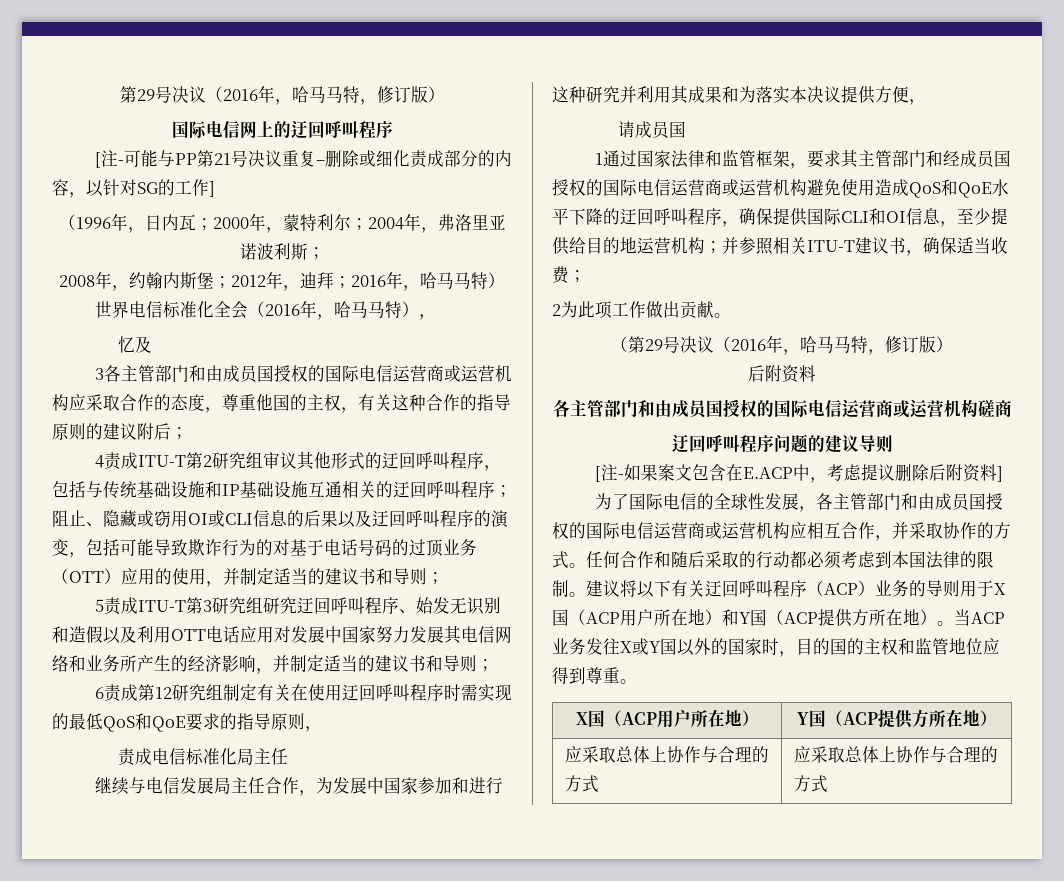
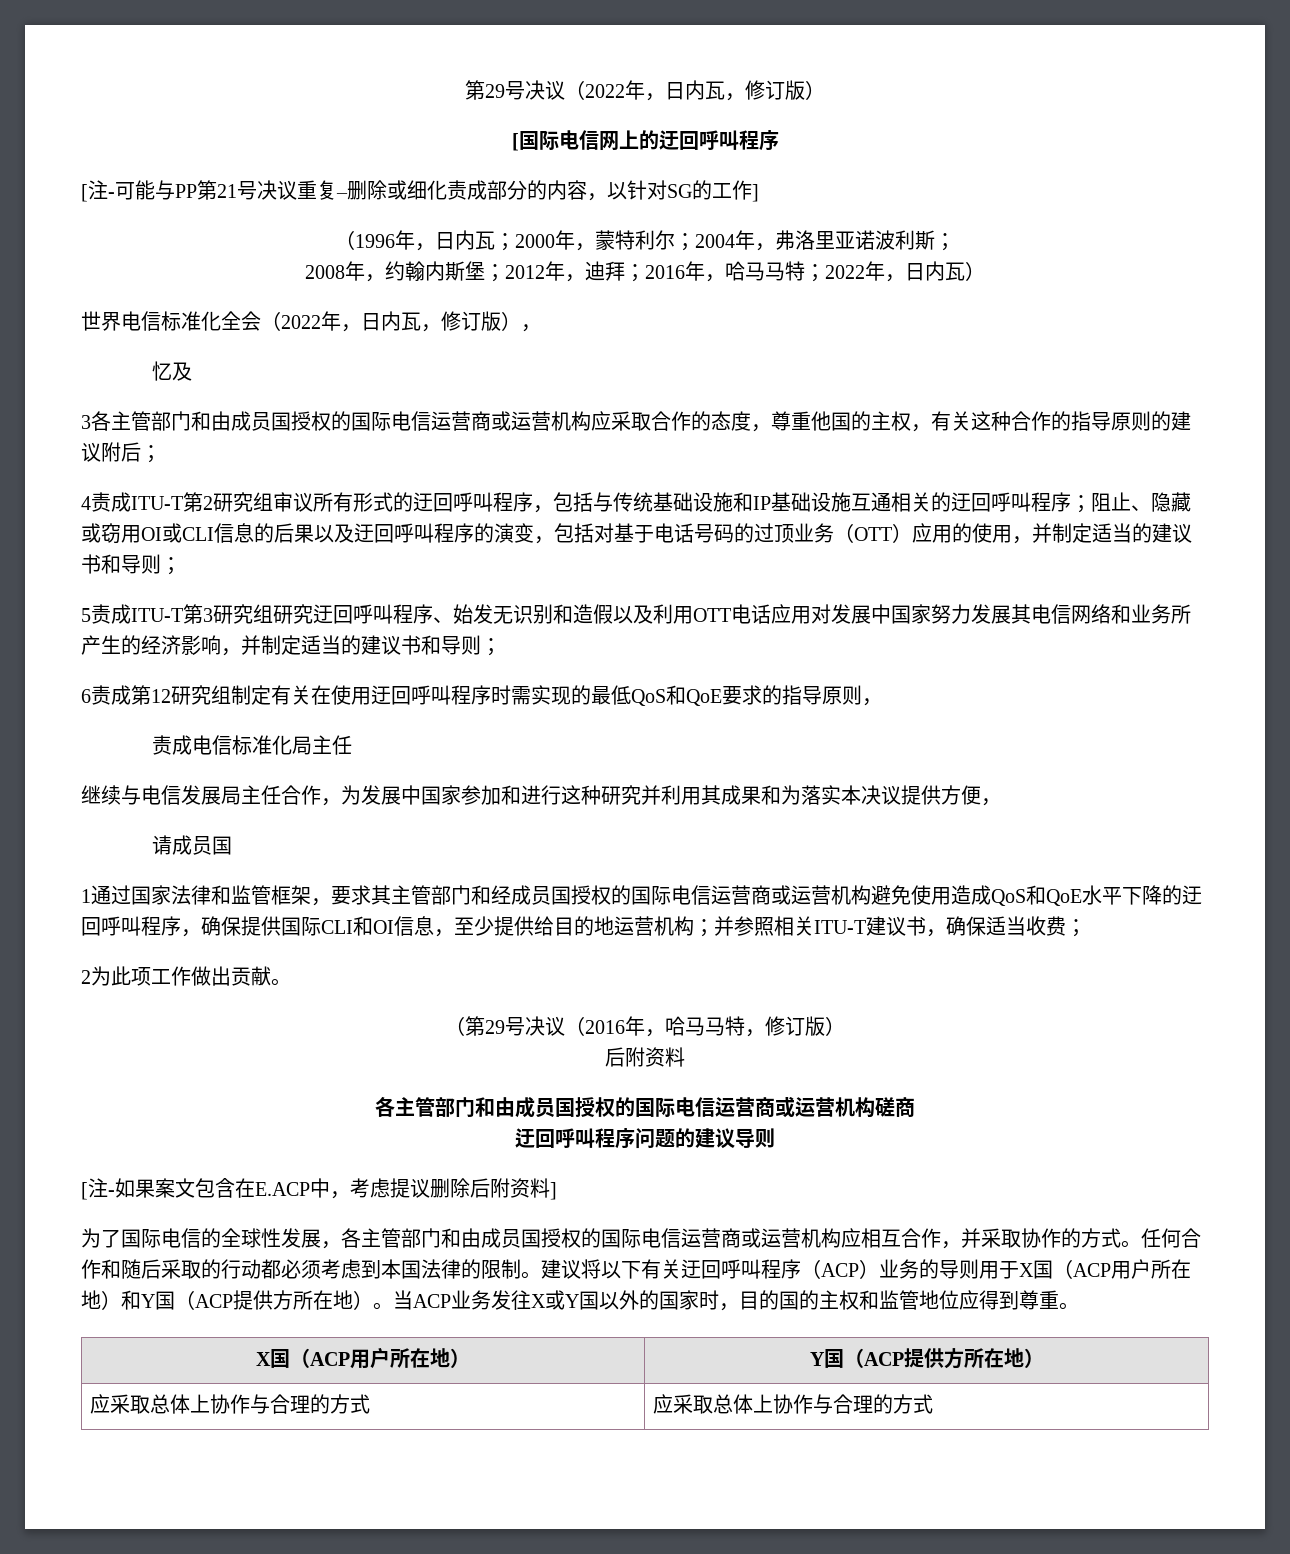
[119,85,445,105] 第29号决议（2016年，哈马马特，修订版） // -> [465,80,825,101] [511,133,519,151] 第29号决议（2022年，日内瓦，修订版） // [
(488, 281) none -> [805,261,965,282] ；2022年，日内瓦
[264,300,402,320] 2016年，哈马马特 -> [281,311,501,332] 2022年，日内瓦，修订版
[296,452,331,470] 其他 -> [313,492,353,512] 所有
[120,539,273,556] 可能导致欺诈行为的 -> (594, 533) none

